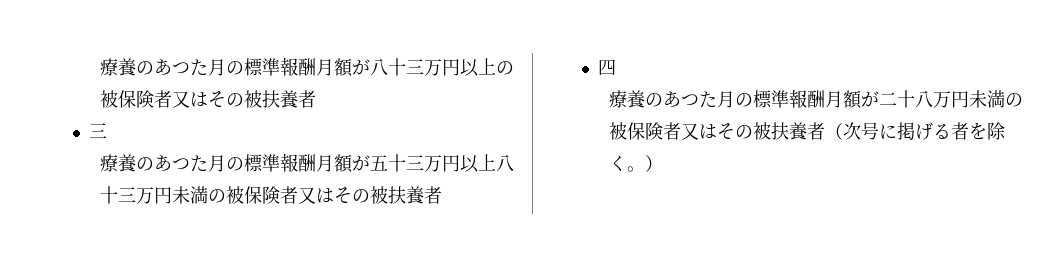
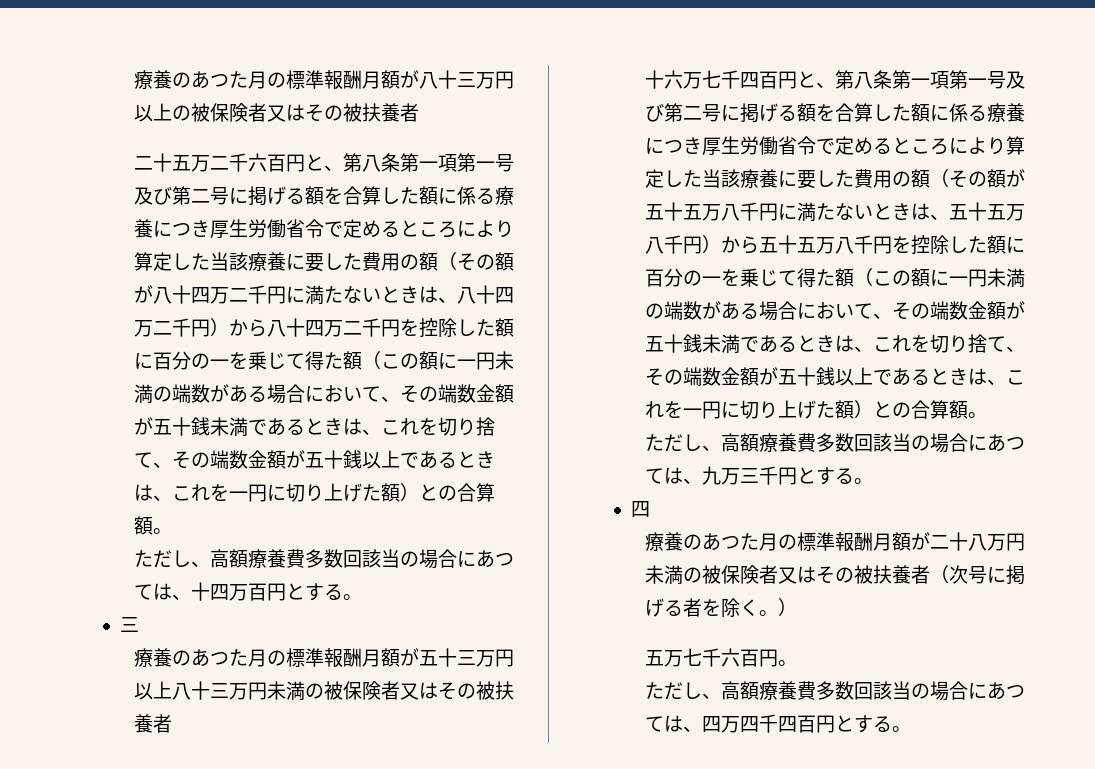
(317, 99) none -> [134,153,515,172] [134,186,515,206] [134,219,515,238] [134,252,515,272] [134,285,515,305] [134,318,515,338] [134,351,515,370] [134,384,515,404] [134,417,496,437] [134,450,496,469] [134,483,496,502] [134,516,173,535] [134,549,515,569] [134,582,363,601] // 二十五万二千六百円と、第八条第一項第一号及び第二号に掲げる額を合算した額に係る療養につき厚生労働省令で定めるところにより算定した当該療養に要した費用の額（その額が八十四万二千円に満たないときは、八十四万二千円）から八十四万二千円を控除した額に百分の一を乗じて得た額（この額に一円未満の端数がある場合において、その端数金額が五十銭未満であるときは、これを切り捨て、その端数金額が五十銭以上であるときは、これを一円に切り上げた額）との合算額。 // ただし、高額療養費多数回該当の場合にあつては、十四万百円とする。
(443, 195) none -> [645,70,1026,89] [645,103,1026,123] [645,136,1026,155] [645,169,1026,189] [645,202,1026,222] [645,235,1026,255] [645,268,1026,288] [645,301,1026,321] [645,334,1026,354] [645,367,1026,386] [645,400,988,419] [645,433,1026,453] [645,466,874,485] // 十六万七千四百円と、第八条第一項第一号及び第二号に掲げる額を合算した額に係る療養につき厚生労働省令で定めるところにより算定した当該療養に要した費用の額（その額が五十五万八千円に満たないときは、五十五万八千円）から五十五万八千円を控除した額に百分の一を乗じて得た額（この額に一円未満の端数がある場合において、その端数金額が五十銭未満であるときは、これを切り捨て、その端数金額が五十銭以上であるときは、これを一円に切り上げた額）との合算額。 // ただし、高額療養費多数回該当の場合にあつては、九万三千円とする。
(664, 163) none -> [645,648,798,667] [645,681,1026,701] [645,714,912,733] // 五万七千六百円。 // ただし、高額療養費多数回該当の場合にあつては、四万四千四百円とする。

